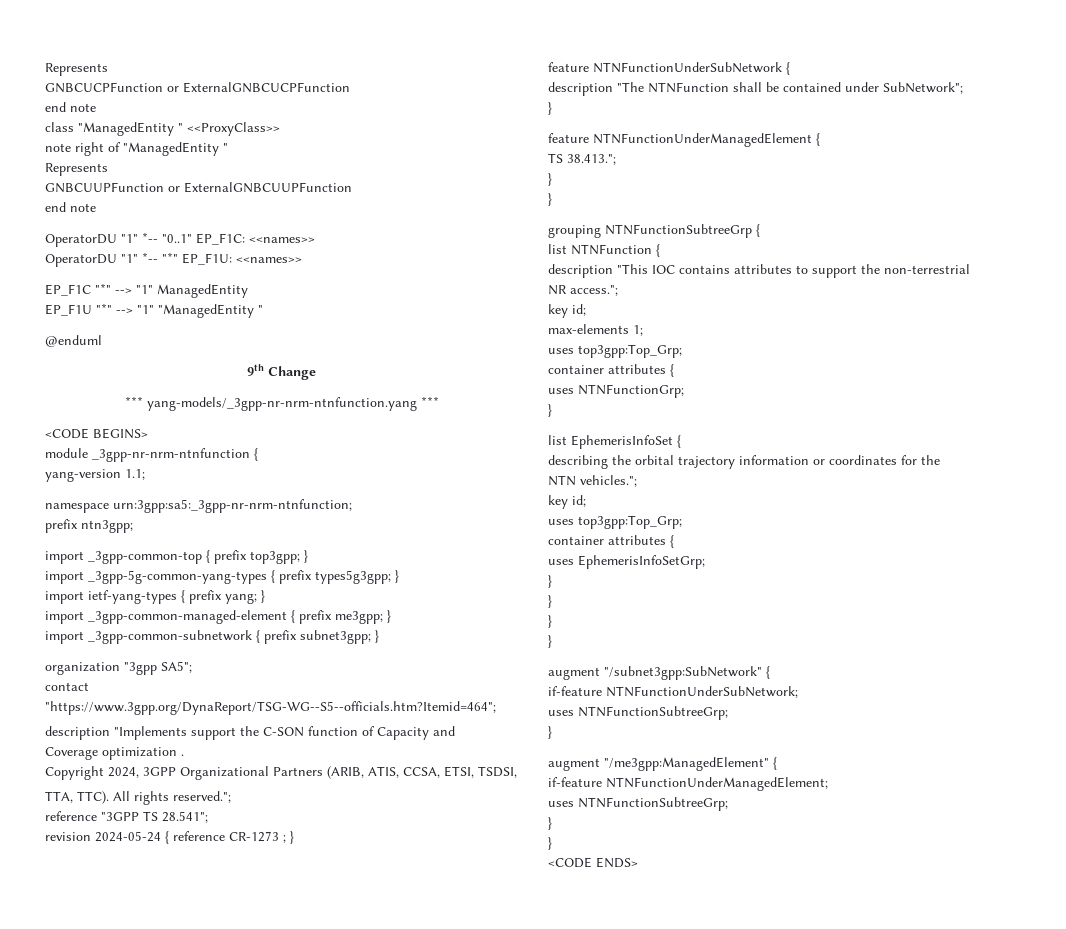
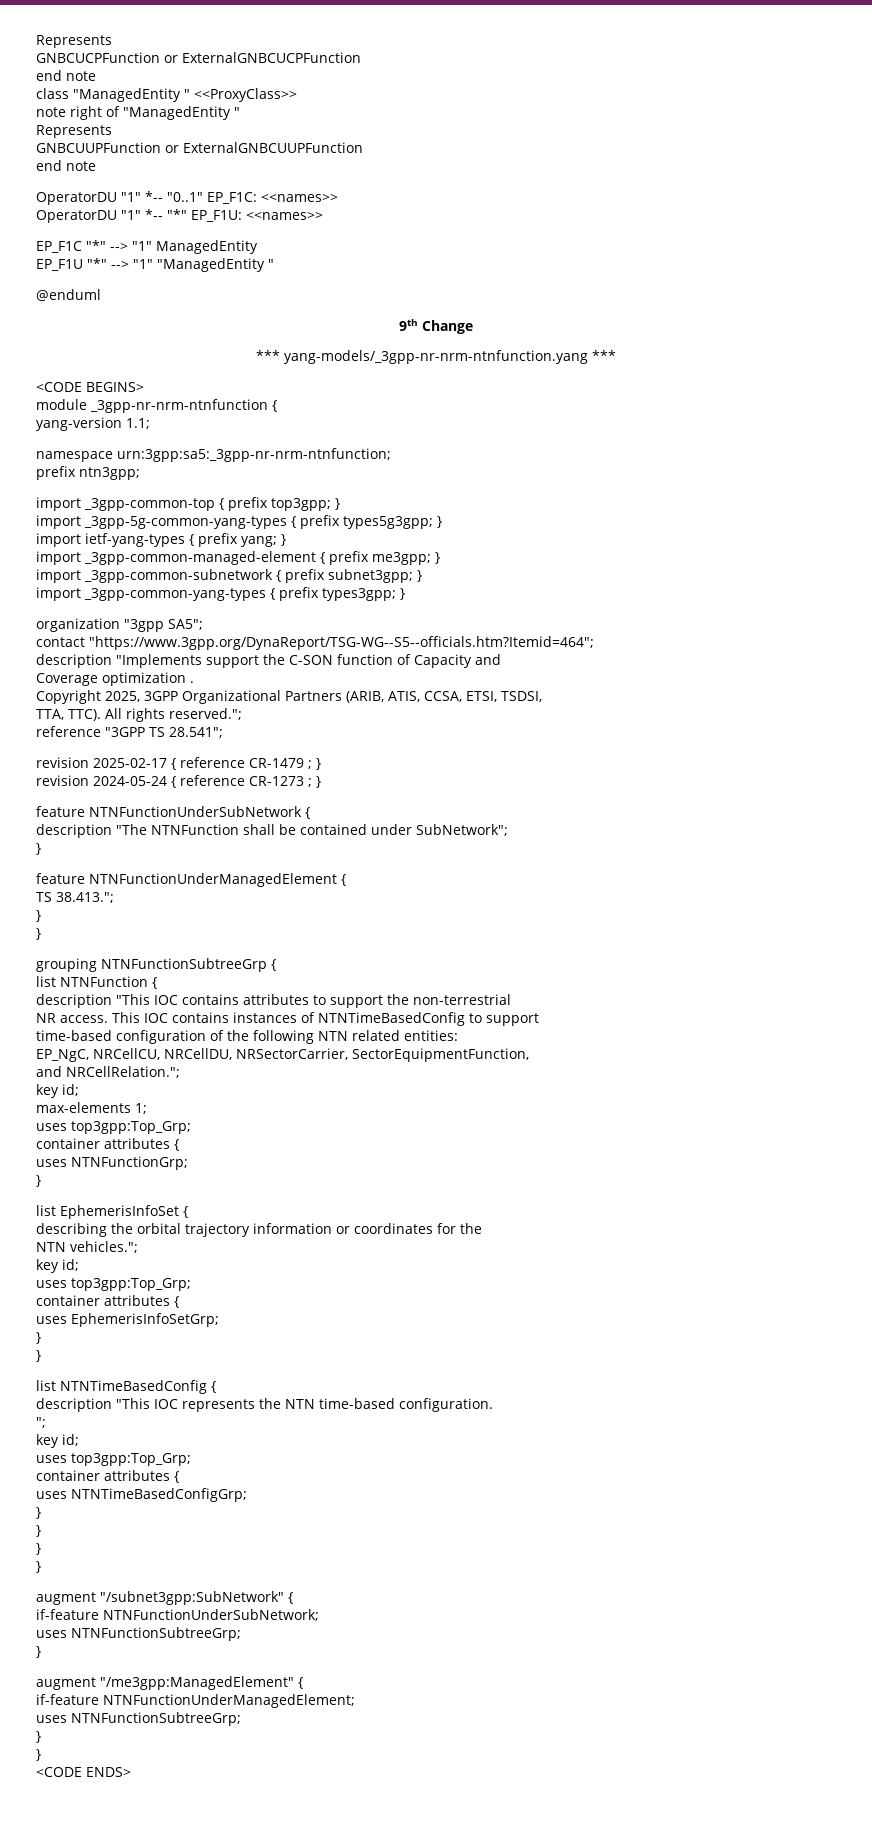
(379, 636) none -> [36,587,405,601] // import _3gpp-common-yang-types { prefix types3gpp; }
[108,767,139,778] 2024, -> [105,691,140,702] 2025,
(208, 817) none -> [36,757,321,770] // revision 2025-02-17 { reference CR-1479 ; }
[570,285,618,296] access."; -> [60,1012,539,1026] [36,1030,458,1044] [36,1048,529,1062] [36,1066,180,1078] access. This IOC contains instances of NTNTimeBasedConfig to support // time-based configuration of the following NTN related entities: // EP_NgC, NRCellCU, NRCellDU, NRSectorCarrier, SectorEquipmentFunction, // and NRCellRelation.";
(552, 601) none -> [36,1380,216,1394] [36,1398,493,1412] [36,1417,46,1428] [36,1434,79,1448] [36,1453,191,1466] [36,1470,179,1483] [36,1488,247,1502] [36,1507,41,1519] [36,1525,41,1537] // list NTNTimeBasedConfig { // description "This IOC represents the NTN time-based configuration. // "; // key id; // uses top3gpp:Top_Grp; // container attributes { // uses NTNTimeBasedConfigGrp; // } // }

